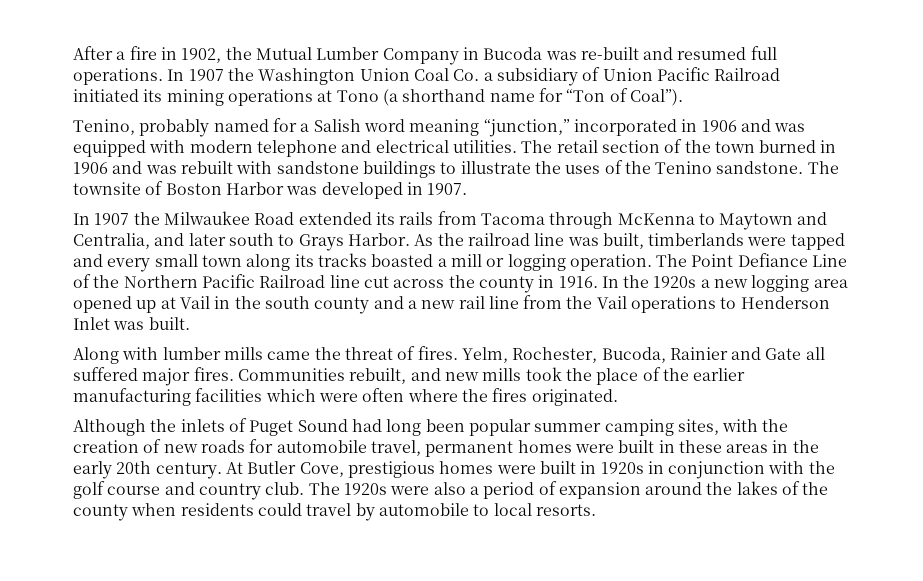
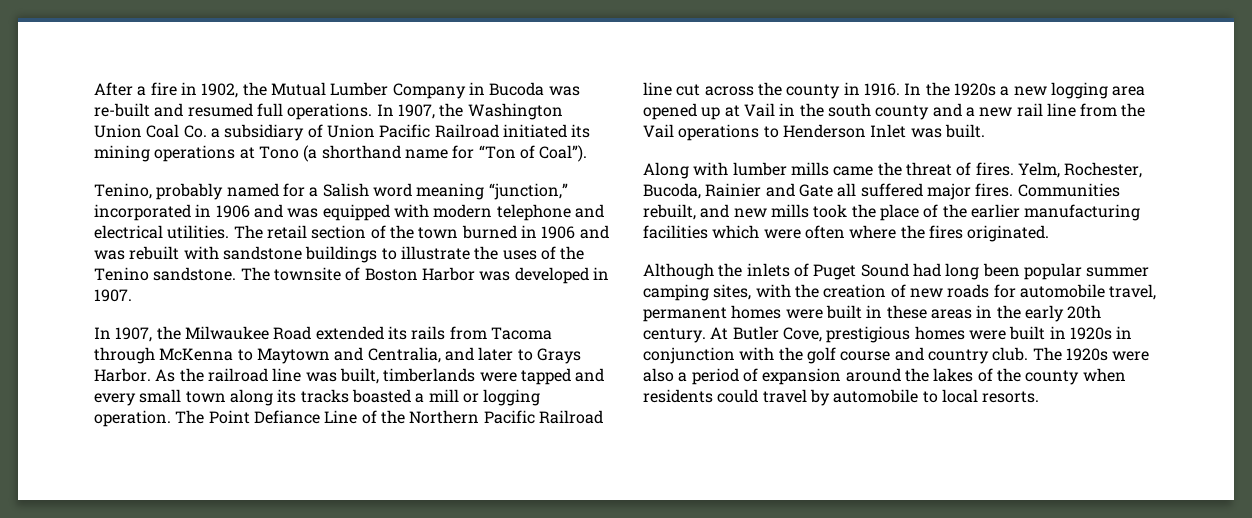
[188,69,224,81] 1907 -> [397,104,435,119] 1907,
[94,213,130,225] 1907 -> [115,327,153,342] 1907,
[228,233,274,246] south -> (514, 354) none

